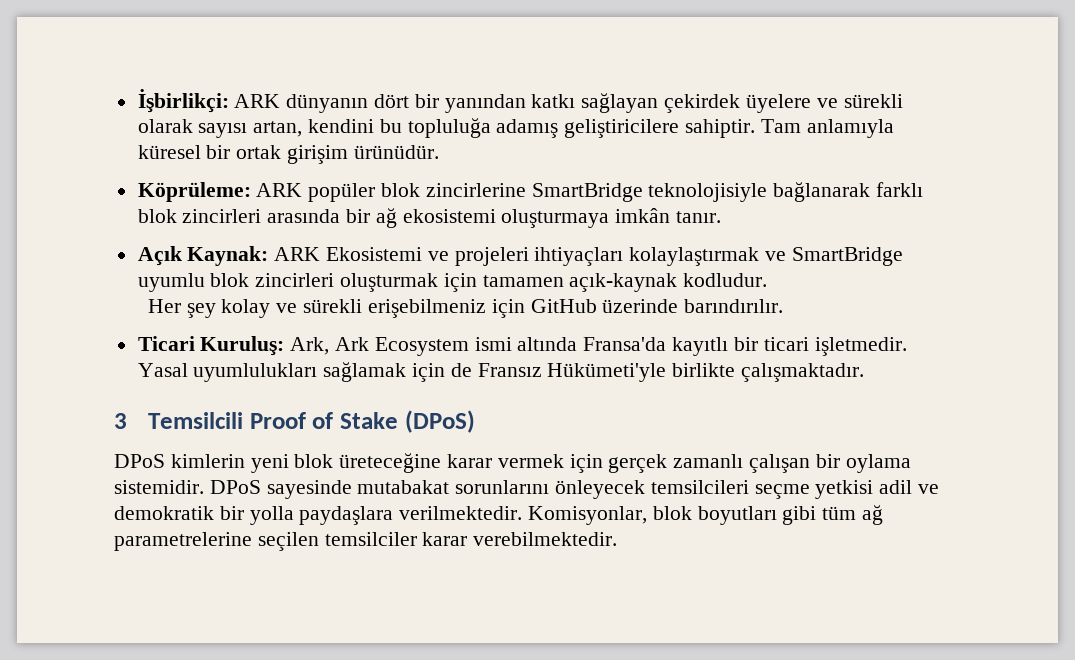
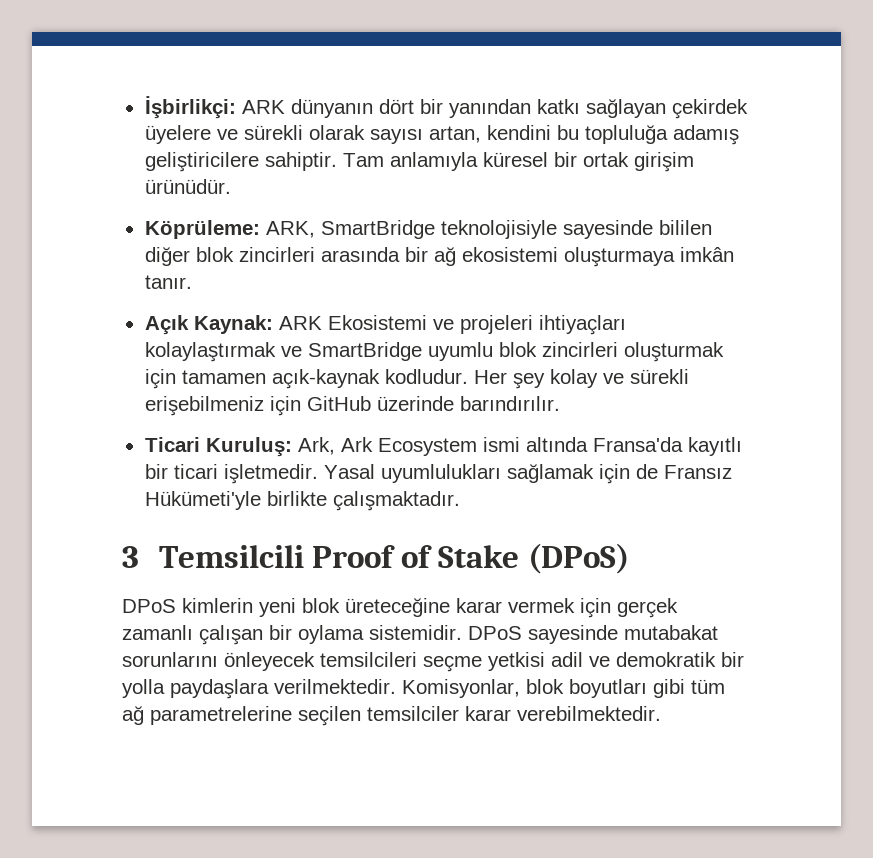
[256,182,924,202] ARK popüler blok zincirlerine SmartBridge teknolojisiyle bağlanarak farklı -> [265,220,712,239] [144,247,190,266] ARK, SmartBridge teknolojisiyle sayesinde bililen diğer
(768, 280) // -> (468, 376) none

